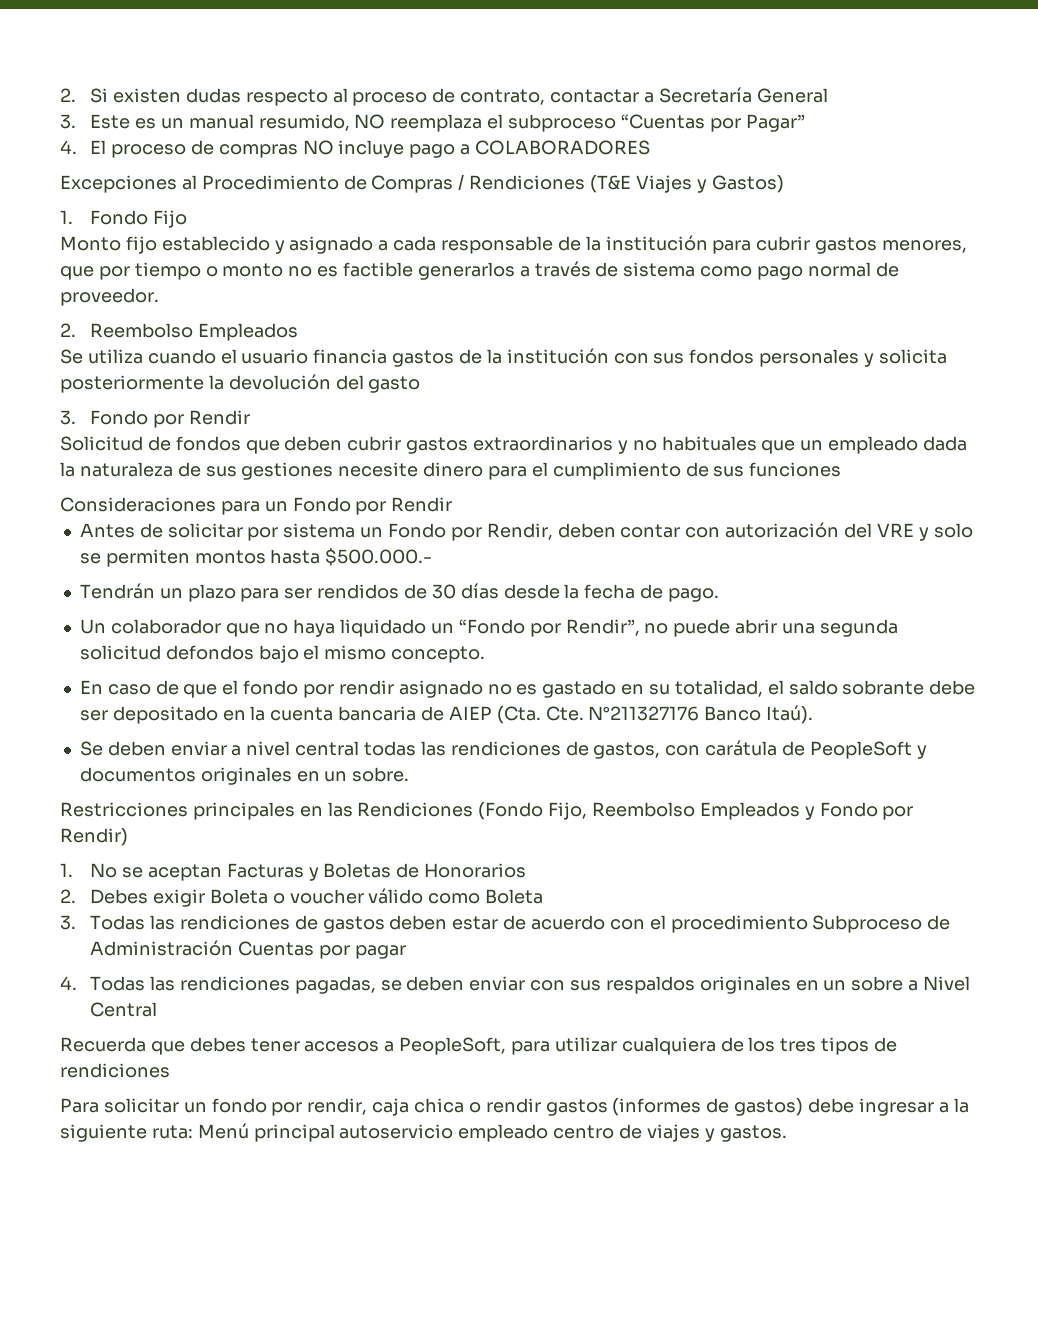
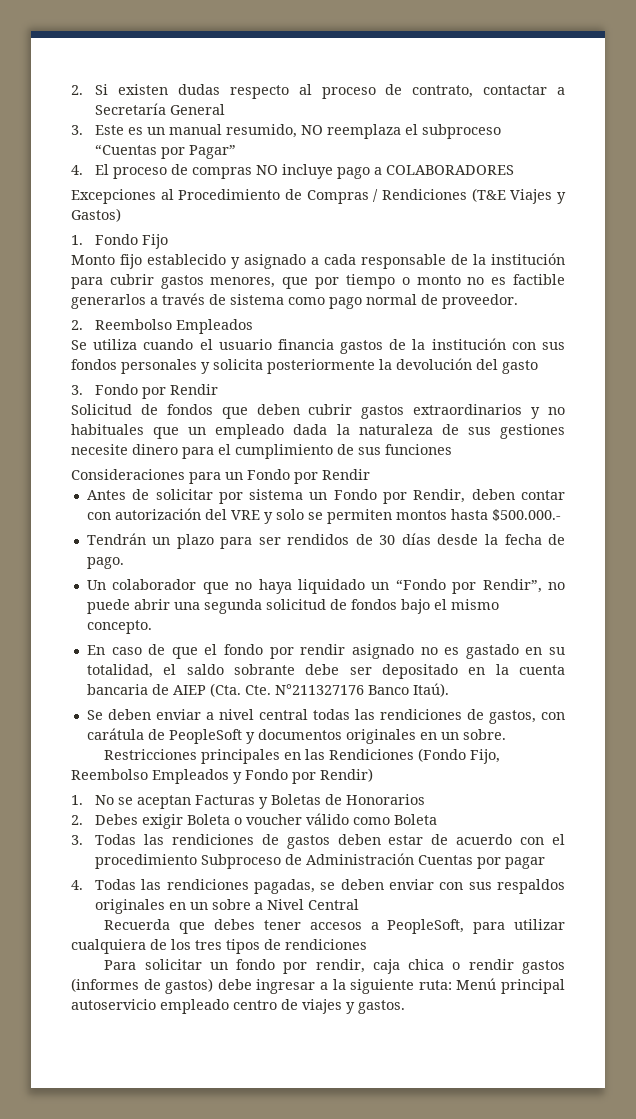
[165,645,254,660] defondos -> [329,599,397,610] de fondos

